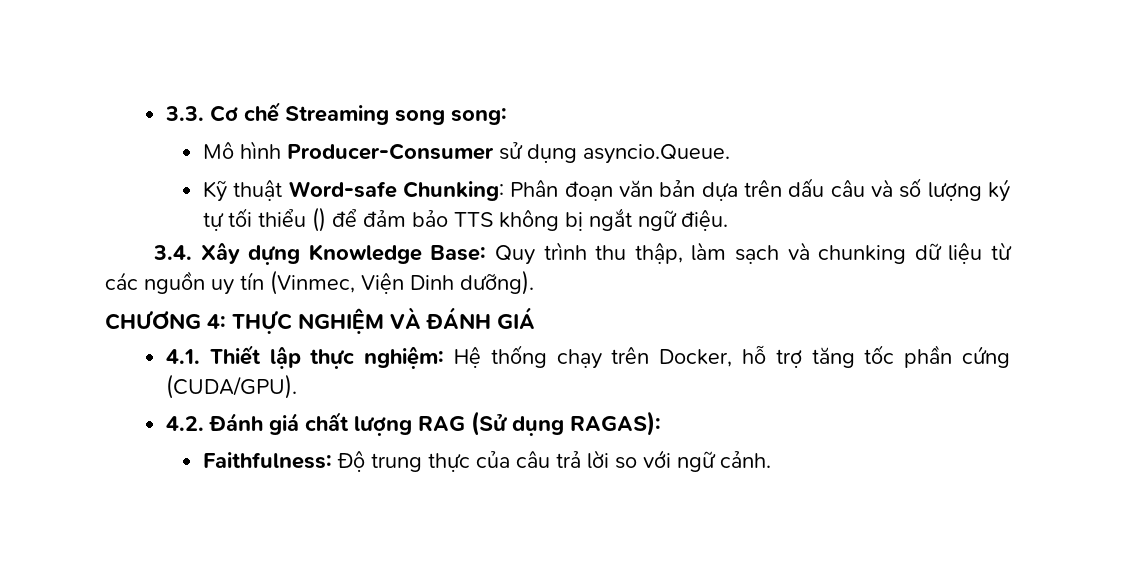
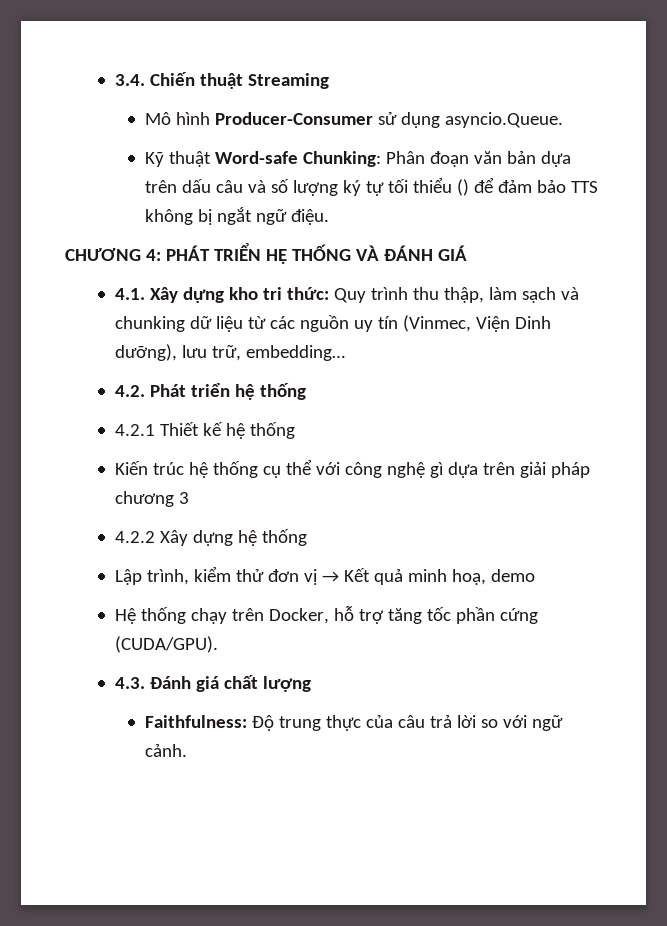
[165,102,282,122] 3.3. Cơ chế -> [114,72,243,89] 3.4. Chiến thuật
[395,108,508,125] song song: -> (329, 81) none
[153,242,487,265] 3.4. Xây dựng Knowledge Base: -> [65,243,467,264] [114,287,329,303] CHƯƠNG 4: PHÁT TRIỂN HỆ THỐNG VÀ ĐÁNH GIÁ // 4.1. Xây dựng kho tri thức:
[460,270,534,295] [105,307,535,334] [166,345,445,369] dưỡng). // CHƯƠNG 4: THỰC NGHIỆM VÀ ĐÁNH GIÁ // 4.1. Thiết lập thực nghiệm: -> [114,344,345,361] [114,383,306,400] [114,422,295,439] [114,459,590,478] [114,491,189,507] [114,529,307,546] [114,566,535,585] dưỡng), lưu trữ, embedding… // 4.2. Phát triển hệ thống // 4.2.1 Thiết kế hệ thống // Kiến trúc hệ thống cụ thể với công nghệ gì dựa trên giải pháp chương 3 // 4.2.2 Xây dựng hệ thống // Lập trình, kiểm thử đơn vị → Kết quả minh hoạ, demo //
[166,416,205,431] 4.2. -> [114,677,145,689] 4.3.
[418,411,662,436] RAG (Sử dụng RAGAS): -> (311, 684) none

